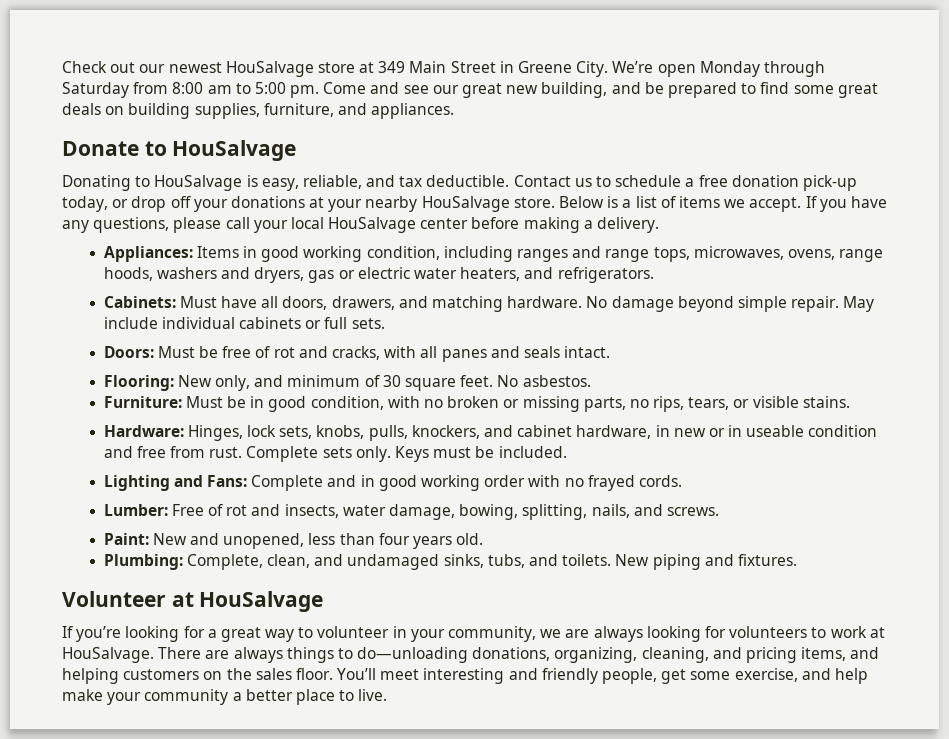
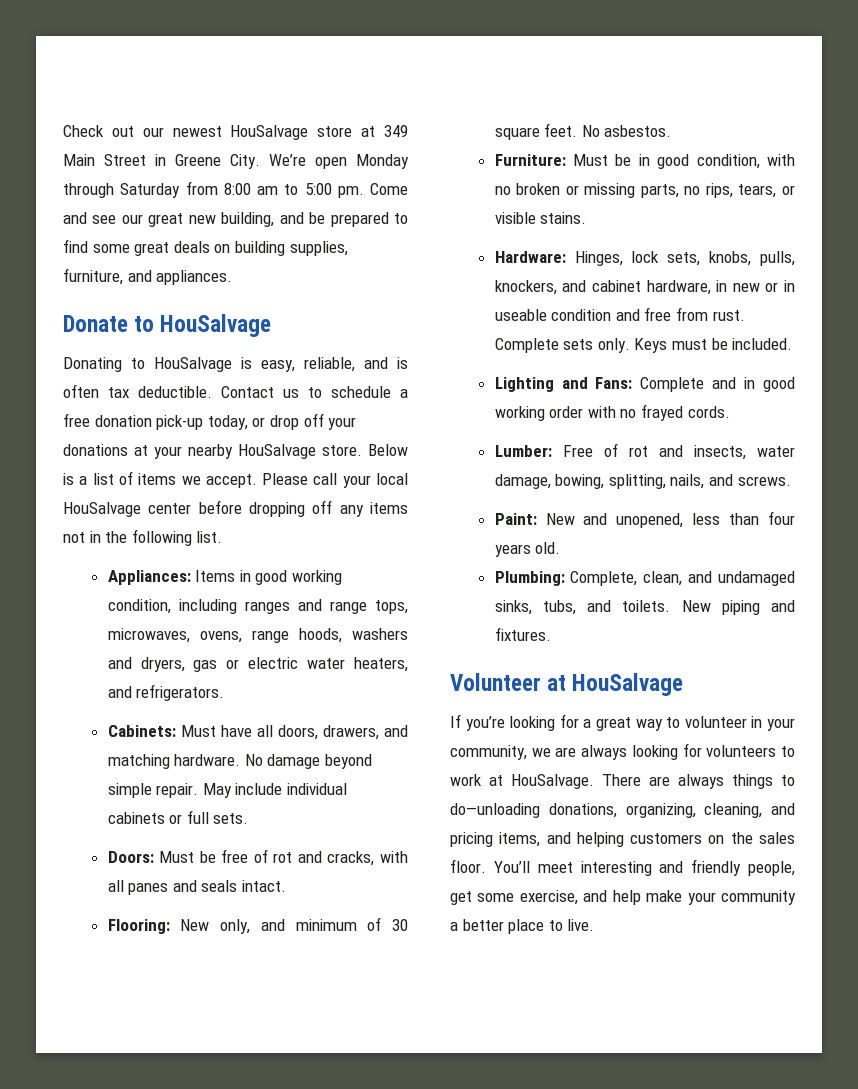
(396, 181) none -> [397,357,408,369] [63,384,99,398] is often
[805,196,887,212] [62,217,222,233] If you have any questions, please -> [262,473,309,485] Please
[523,217,660,233] making a delivery. -> [249,500,408,517] [63,529,223,546] dropping off any items not in the following list.

